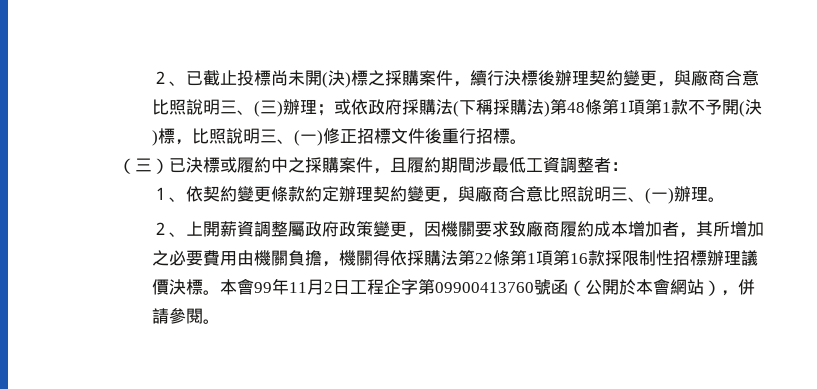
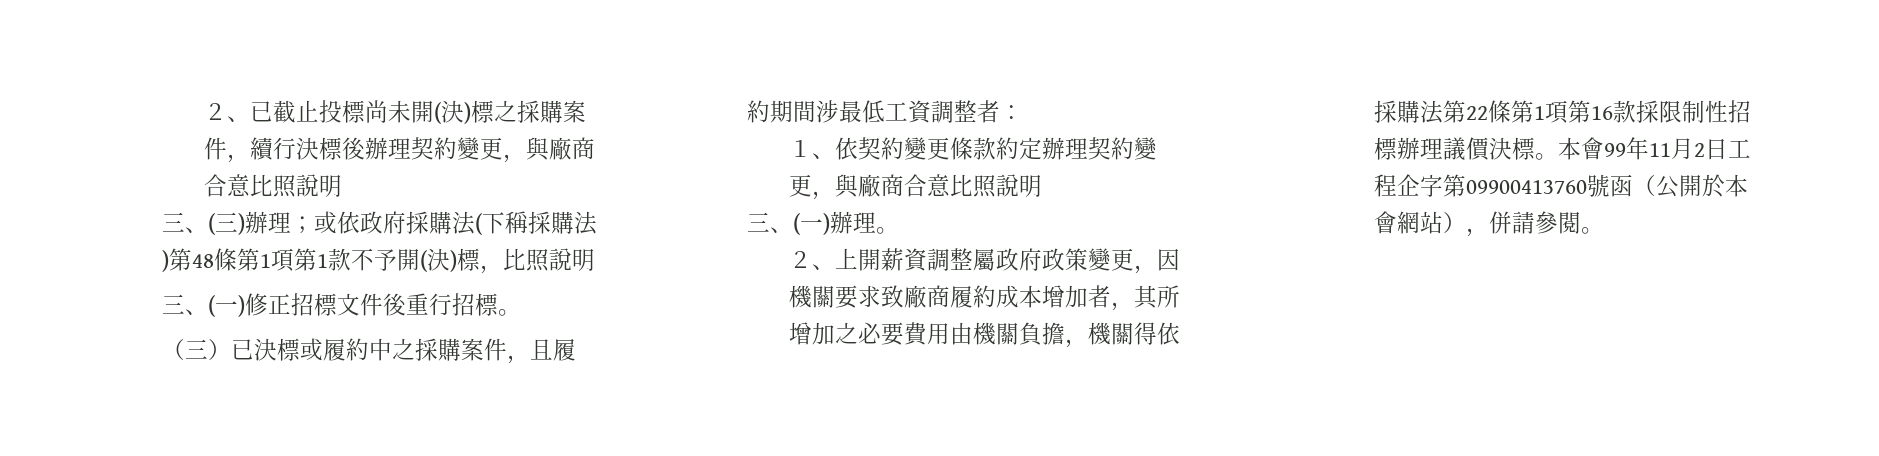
(220, 107) none -> (342, 186) //
(260, 136) none -> (595, 260) //
(611, 194) none -> (1042, 186) //

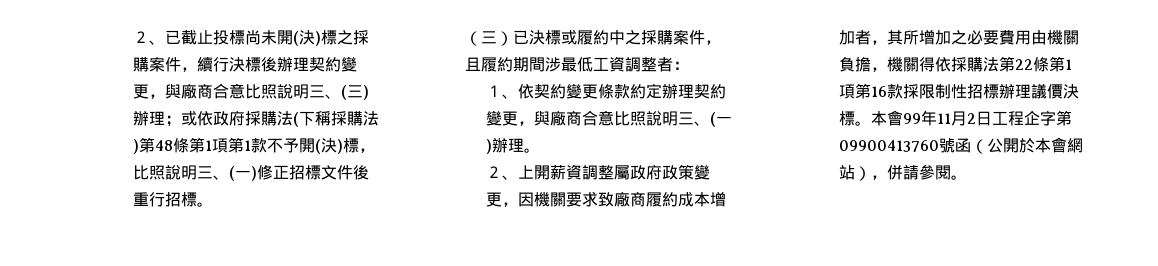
(342, 186) // -> (310, 91) none
(595, 260) // -> (198, 172) none
(1042, 186) // -> (679, 118) none

